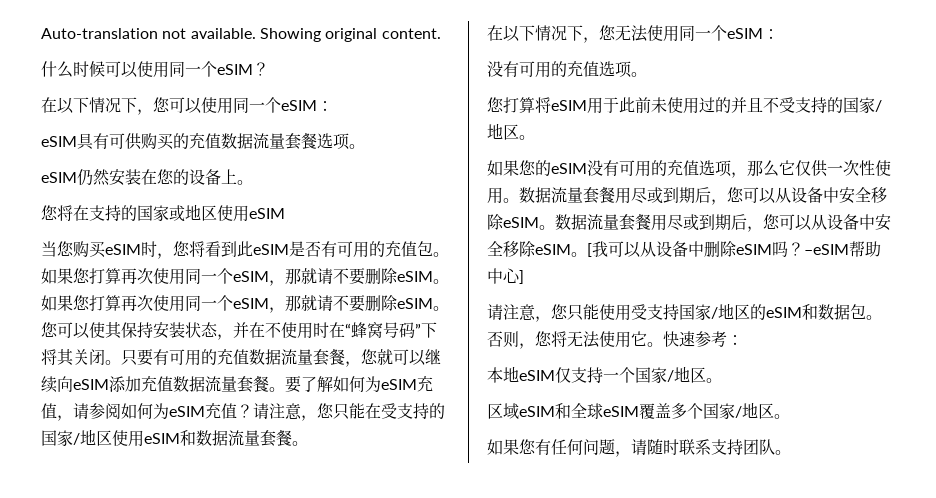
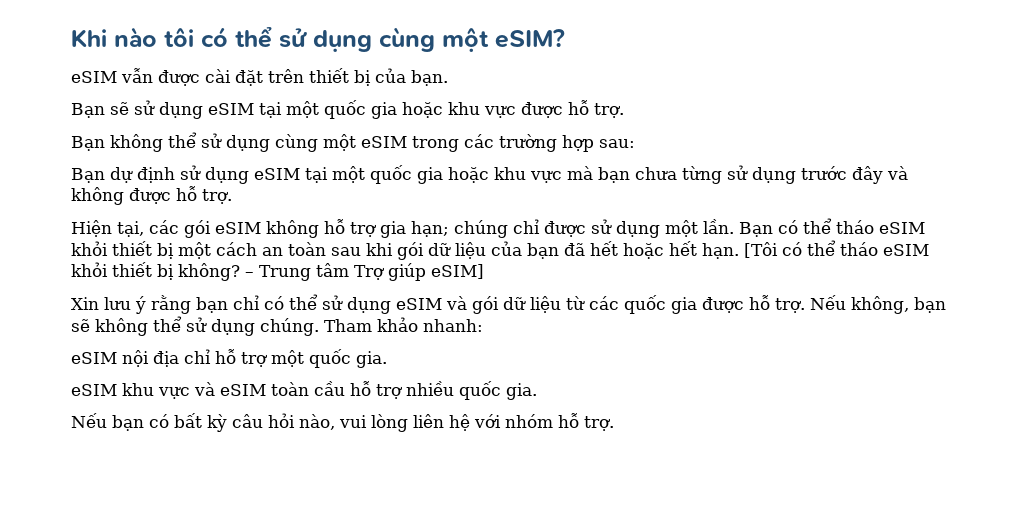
[41,28,441,42] [41,61,269,78] [41,97,333,115] [41,132,365,150] [41,169,253,186] [41,204,285,222] [41,241,449,259] [41,268,449,286] [41,295,449,313] [41,322,437,340] [41,348,441,367] [41,375,433,393] [41,403,445,421] [41,429,308,447] [487,25,779,43] [487,61,647,78] [487,97,882,114] [487,123,535,140] [487,160,891,178] [487,186,887,205] [487,213,891,232] [487,241,881,258] [487,268,524,284] [487,303,882,322] [487,331,743,349] [487,366,722,384] [487,402,790,420] [487,439,791,457] Auto-translation not available. Showing original content. // 什么时候可以使用同一个eSIM？ // 在以下情况下，您可以使用同一个eSIM： // eSIM具有可供购买的充值数据流量套餐选项。 // eSIM仍然安装在您的设备上。 // 您将在支持的国家或地区使用eSIM // 当您购买eSIM时，您将看到此eSIM是否有可用的充值包。如果您打算再次使用同一个eSIM，那就请不要删除eSIM。如果您打算再次使用同一个eSIM，那就请不要删除eSIM。您可以使其保持安装状态，并在不使用时在“蜂窝号码”下将其关闭。只要有可用的充值数据流量套餐，您就可以继续向eSIM添加充值数据流量套餐。要了解如何为eSIM充值，请参阅如何为eSIM充值？请注意，您只能在受支持的国家/地区使用eSIM和数据流量套餐。 // 在以下情况下，您无法使用同一个eSIM： // 没有可用的充值选项。 // 您打算将eSIM用于此前未使用过的并且不受支持的国家/地区。 // 如果您的eSIM没有可用的充值选项，那么它仅供一次性使用。数据流量套餐用尽或到期后，您可以从设备中安全移除eSIM。数据流量套餐用尽或到期后，您可以从设备中安全移除eSIM。[我可以从设备中删除eSIM吗？–eSIM帮助中心] // 请注意，您只能使用受支持国家/地区的eSIM和数据包。否则，您将无法使用它。快速参考： // 本地eSIM仅支持一个国家/地区。 // 区域eSIM和全球eSIM覆盖多个国家/地区。 // 如果您有任何问题，请随时联系支持团队。 -> [71,27,565,52] [71,68,448,86] [71,100,624,119] [71,132,635,152] [71,165,908,184] [71,186,232,205] [71,218,925,238] [71,240,929,260] [71,262,484,281] [71,294,946,314] [71,316,483,336] [71,349,387,368] [71,381,537,400] [71,413,614,432] Khi nào tôi có thể sử dụng cùng một eSIM? // eSIM vẫn được cài đặt trên thiết bị của bạn. // Bạn sẽ sử dụng eSIM tại một quốc gia hoặc khu vực được hỗ trợ. // Bạn không thể sử dụng cùng một eSIM trong các trường hợp sau: // Bạn dự định sử dụng eSIM tại một quốc gia hoặc khu vực mà bạn chưa từng sử dụng trước đây và không được hỗ trợ. // Hiện tại, các gói eSIM không hỗ trợ gia hạn; chúng chỉ được sử dụng một lần. Bạn có thể tháo eSIM khỏi thiết bị một cách an toàn sau khi gói dữ liệu của bạn đã hết hoặc hết hạn. [Tôi có thể tháo eSIM khỏi thiết bị không? – Trung tâm Trợ giúp eSIM] // Xin lưu ý rằng bạn chỉ có thể sử dụng eSIM và gói dữ liệu từ các quốc gia được hỗ trợ. Nếu không, bạn sẽ không thể sử dụng chúng. Tham khảo nhanh: // eSIM nội địa chỉ hỗ trợ một quốc gia. // eSIM khu vực và eSIM toàn cầu hỗ trợ nhiều quốc gia. // Nếu bạn có bất kỳ câu hỏi nào, vui lòng liên hệ với nhóm hỗ trợ.

